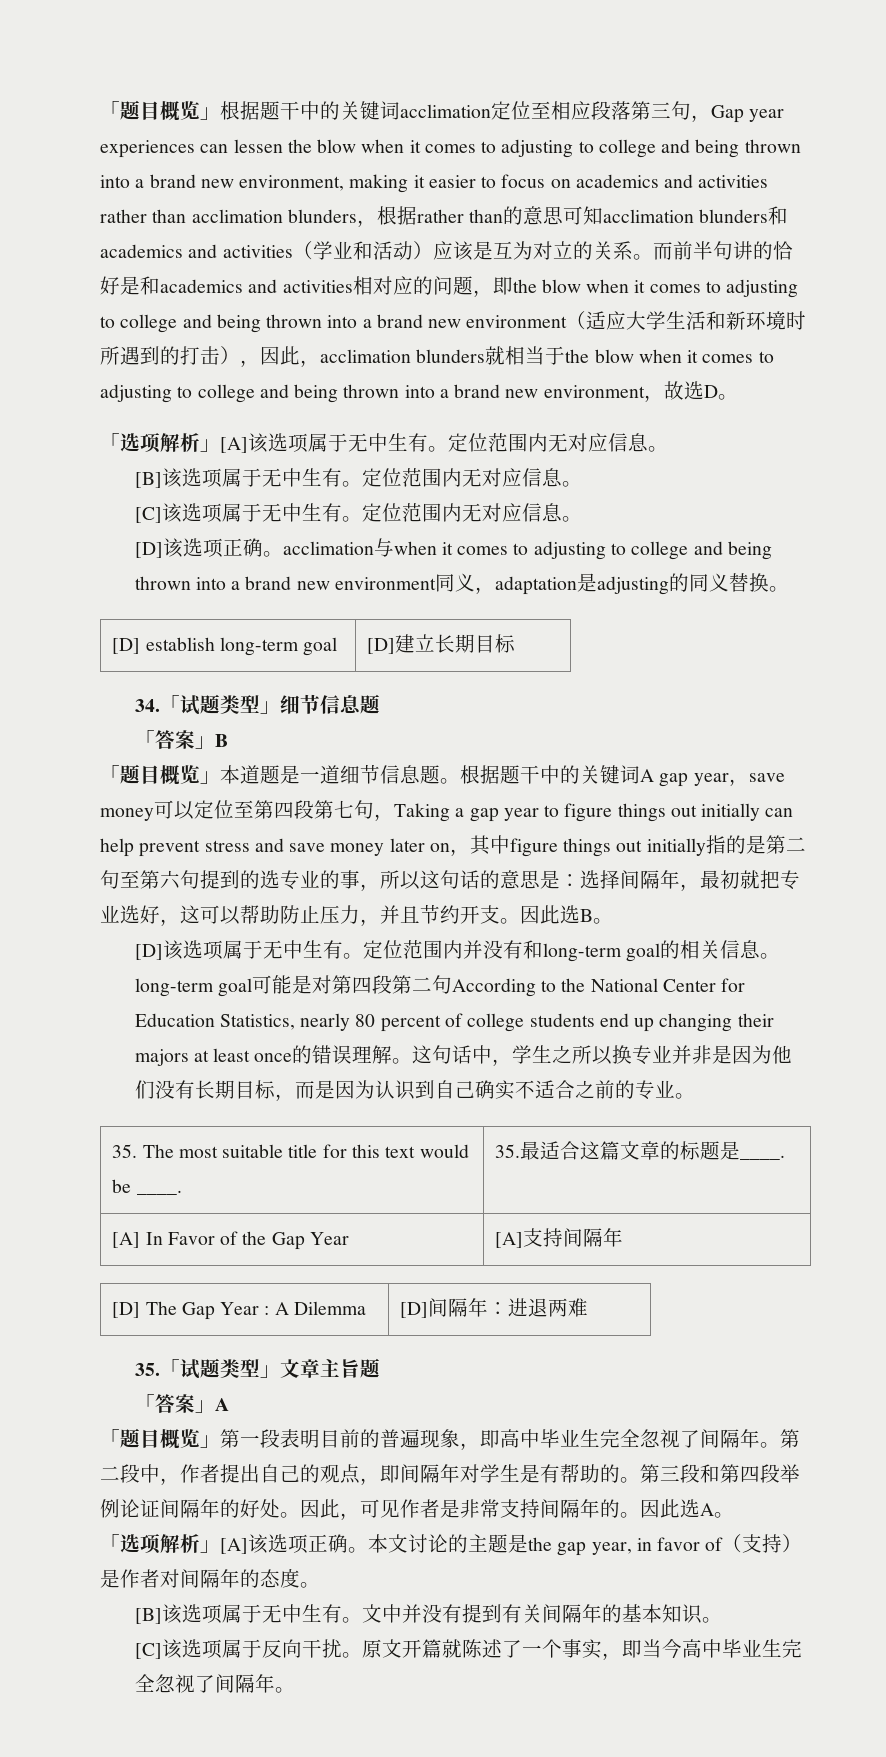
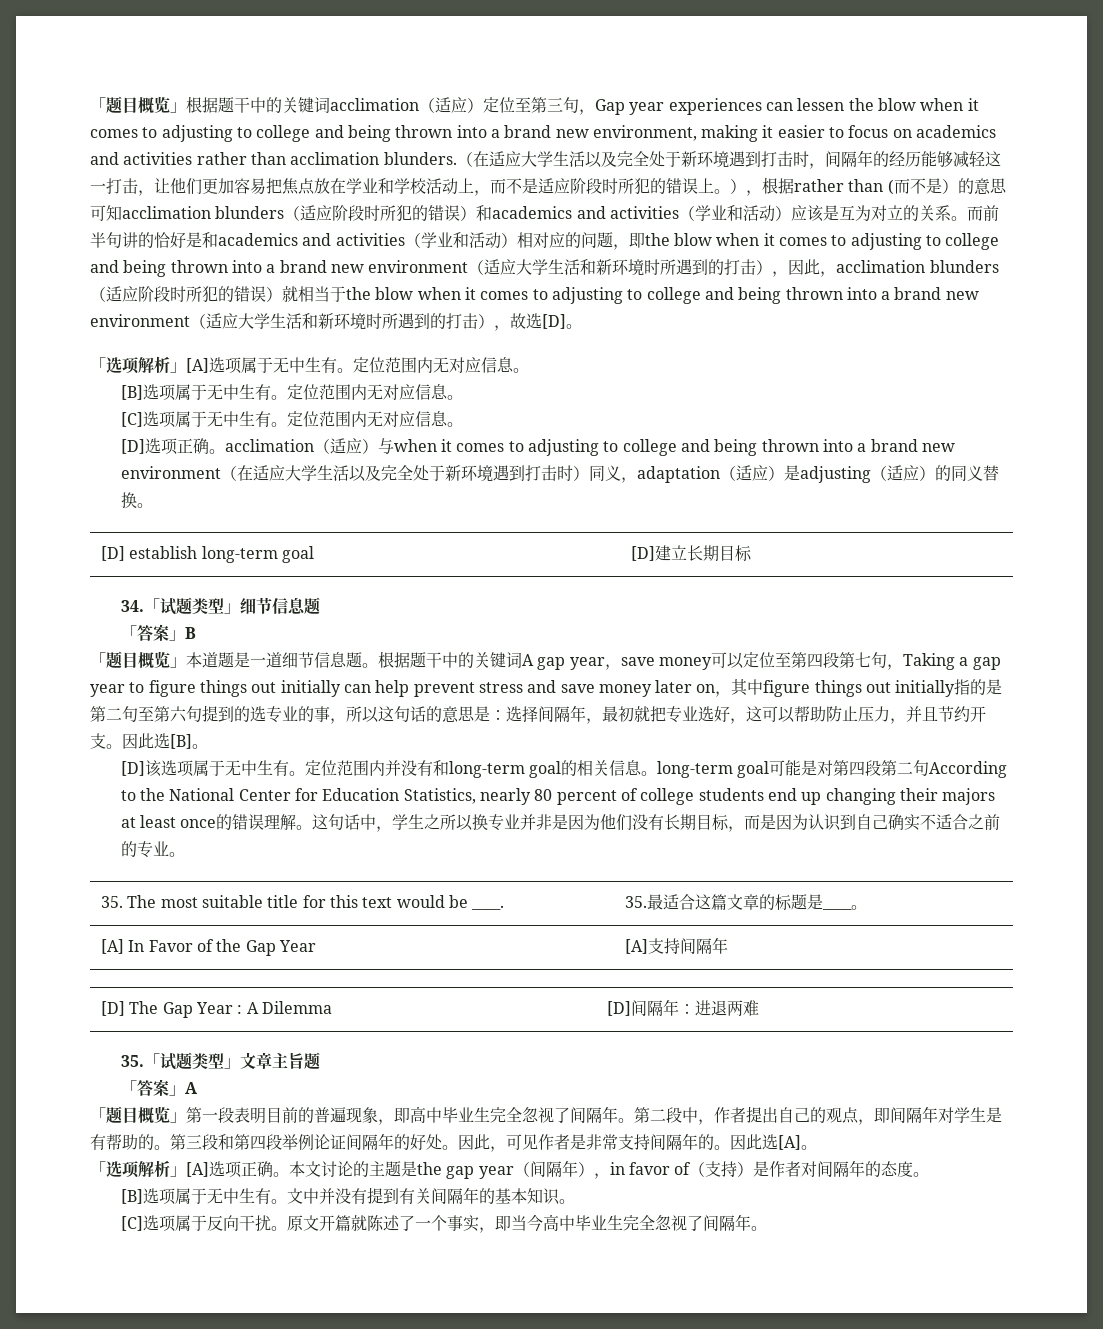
[491,101,631,120] 定位至相应段落 -> [419,97,531,113] （适应）定位至
[287,209,357,223] blunders -> [383,150,1001,169] [90,178,746,196] blunders.（在适应大学生活以及完全处于新环境遇到打击时，间隔年的经历能够减轻这一打击，让他们更加容易把焦点放在学业和学校活动上，而不是适应阶段时所犯的错误上。）
(504, 216) none -> [887,178,958,195] (而不是）
(769, 216) none -> [284,205,477,221] （适应阶段时所犯的错误）
(353, 286) none -> [404,232,517,249] （学业和活动）
(486, 356) none -> [90,286,282,302] （适应阶段时所犯的错误）
[643,381,738,402] [100,433,268,453] ，故选D。 // 「选项解析」[A]该 -> [190,313,582,331] [90,356,209,374] （适应大学生活和新环境时所遇到的打击），故选[D]。 // 「选项解析」[A]
[161,468,182,488] 该 -> (143, 392) none
[161,503,182,523] 该 -> (143, 419) none
[162,538,183,558] 该 -> (145, 446) none
(374, 548) none -> [313,438,378,454] （适应）
[434,573,669,595] 同义，adaptation是adjusting -> [220,465,935,483] （在适应大学生活以及完全处于新环境遇到打击时）同义，adaptation（适应）是adjusting（适应）
[580,909,593,922] B -> [170,734,192,749] [B]
[740,1155,786,1160] ____. -> [821,905,867,910] ____。
[700,1503,734,1518] [100,1534,268,1554] A。 // 「选项解析」[A]该 -> [778,1135,817,1150] [90,1160,209,1178] [A]。 // 「选项解析」[A]
[591,1542,632,1555] year, -> [478,1160,610,1179] year（间隔年），
[161,1604,182,1624] 该 -> (143, 1196) none
[161,1639,182,1659] 该 -> (143, 1223) none

